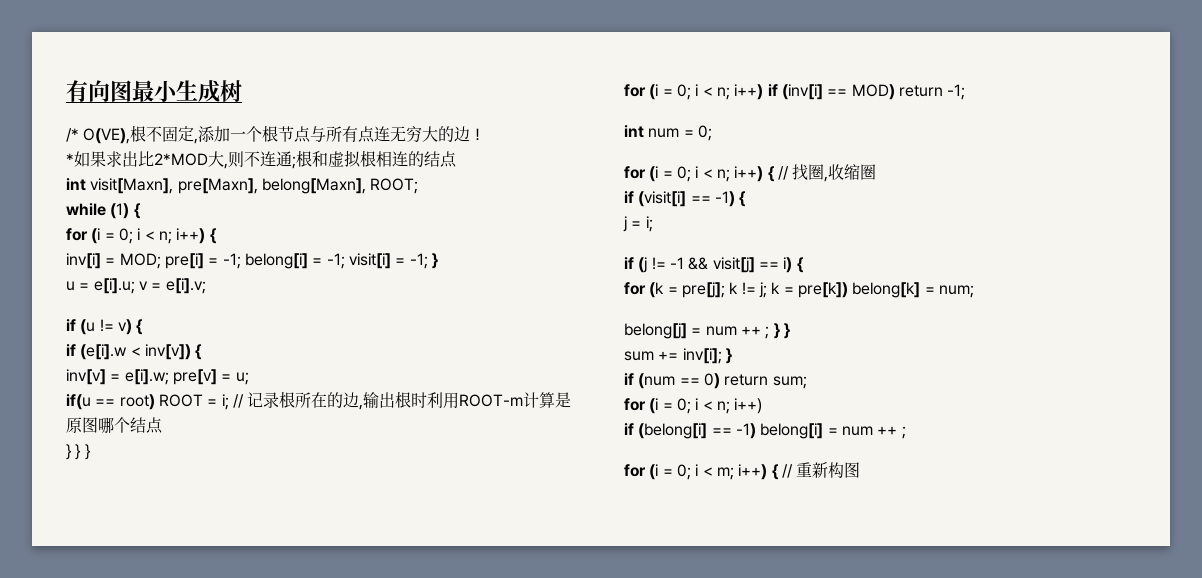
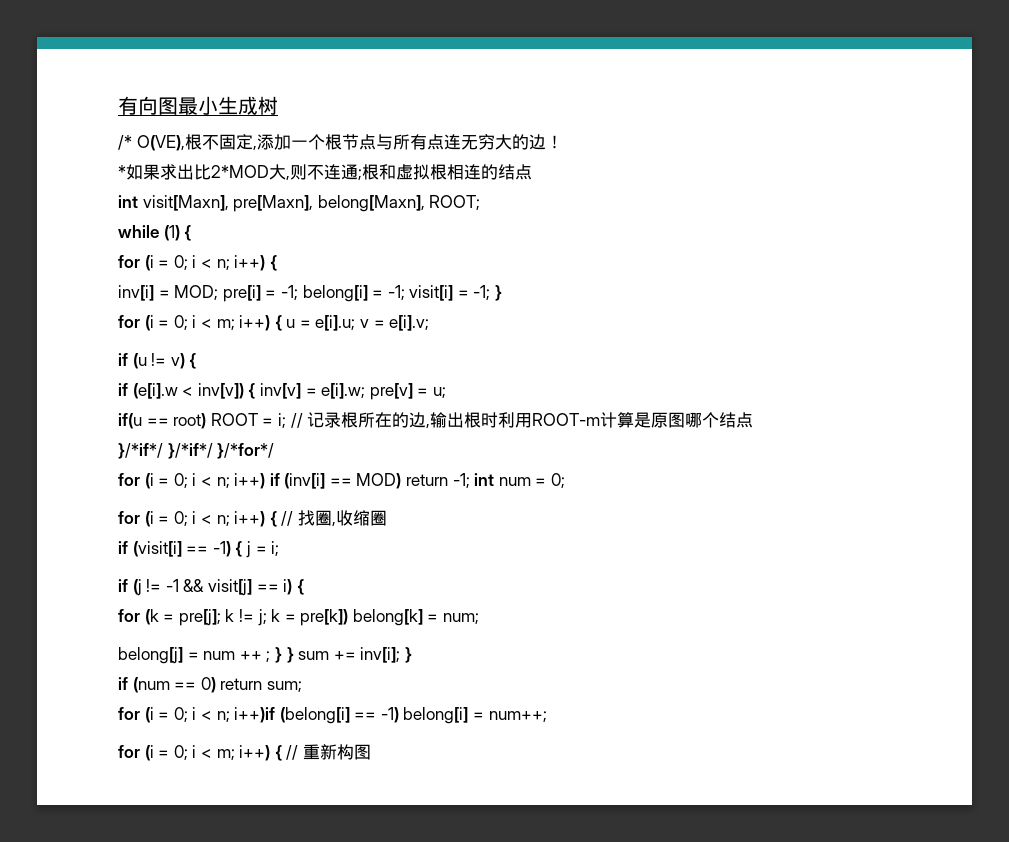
(438, 261) none -> [118,315,282,331] for (i = 0; i < m; i++) {
(202, 352) // -> (256, 391) none
[66,444,90,460] } } } -> [118,443,275,459] }/*if*/ }/*if*/ }/*for*/
(966, 92) // -> (470, 480) none
(746, 199) // -> (243, 549) none
(790, 331) // -> (294, 655) none
[734,398,763,414] [624,423,634,435] i++) // if -> [234,707,276,723] i++)if
[841,426,906,439] num ++ ; -> [488,711,547,722] num++;

